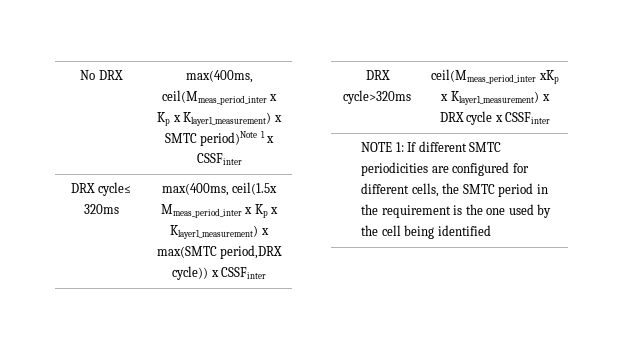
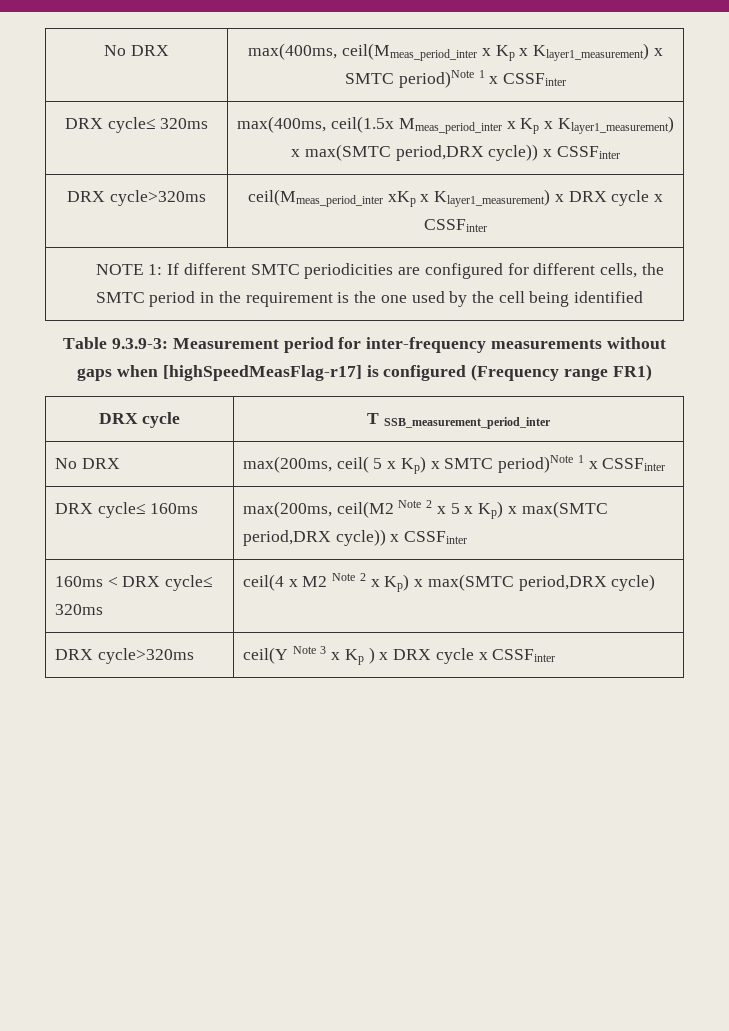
(491, 230) none -> [63,337,666,353] [77,364,652,381] [98,412,181,428] [367,413,551,429] [54,458,120,469] [242,455,666,474] [54,502,199,518] [242,500,608,519] [242,529,468,546] [54,575,214,591] [54,604,103,615] [242,573,656,592] [54,648,194,664] [242,646,556,665] // Table 9.3.9-3: Measurement period for inter-frequency measurements without gaps when [highSpeedMeasFlag-r17] is configured (Frequency range FR1) // DRX cycle | T SSB_measurement_period_inter // No DRX | max(200ms, ceil( 5 x Kp) x SMTC period)Note 1 x CSSFinter // DRX cycle≤ 160ms | max(200ms, ceil(M2 Note 2 x 5 x Kp) x max(SMTC period,DRX cycle)) x CSSFinter // 160ms < DRX cycle≤ 320ms | ceil(4 x M2 Note 2 x Kp) x max(SMTC period,DRX cycle) // DRX cycle>320ms | ceil(Y Note 3 x Kp ) x DRX cycle x CSSFinter

